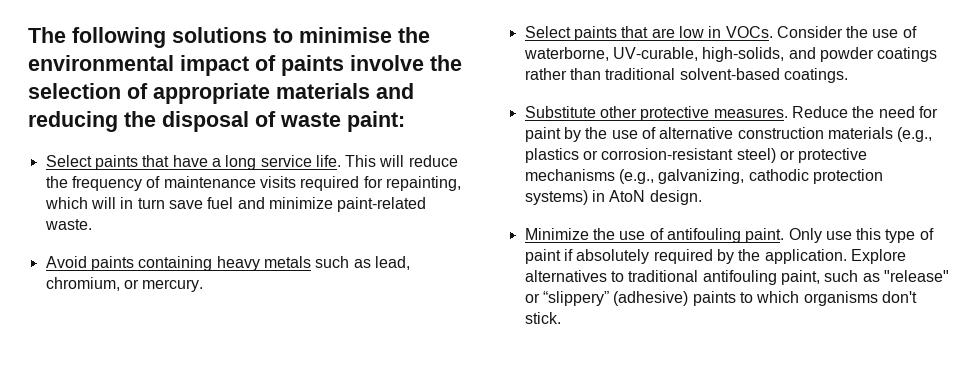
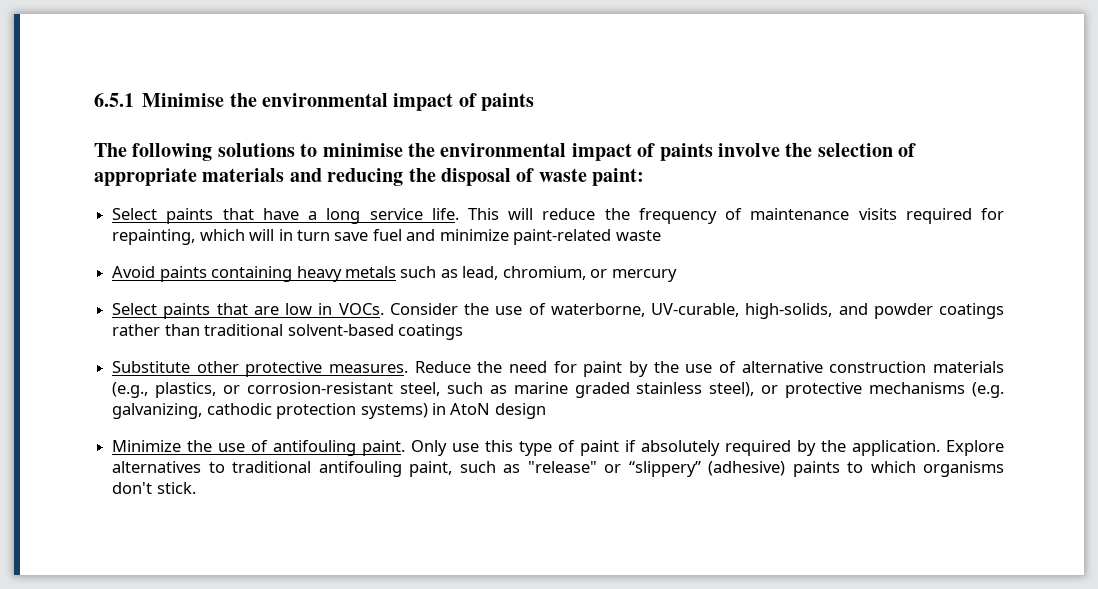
(28, 35) none -> [94,93,535,111] 6.5.1 Minimise the environmental impact of paints //
[44,219,92,230] waste. -> [615,230,661,241] waste
[142,279,204,292] mercury. -> [611,269,677,282] mercury
[783,68,848,83] coatings. -> [397,324,463,340] coatings
[524,148,579,163] plastics -> [155,382,217,398] plastics,
[736,148,776,163] steel) -> [399,382,755,398] steel, such as marine graded stainless steel),
[618,169,654,184] (e.g., -> [972,382,1005,398] (e.g.
[649,190,702,205] design. -> [494,403,546,419] design

